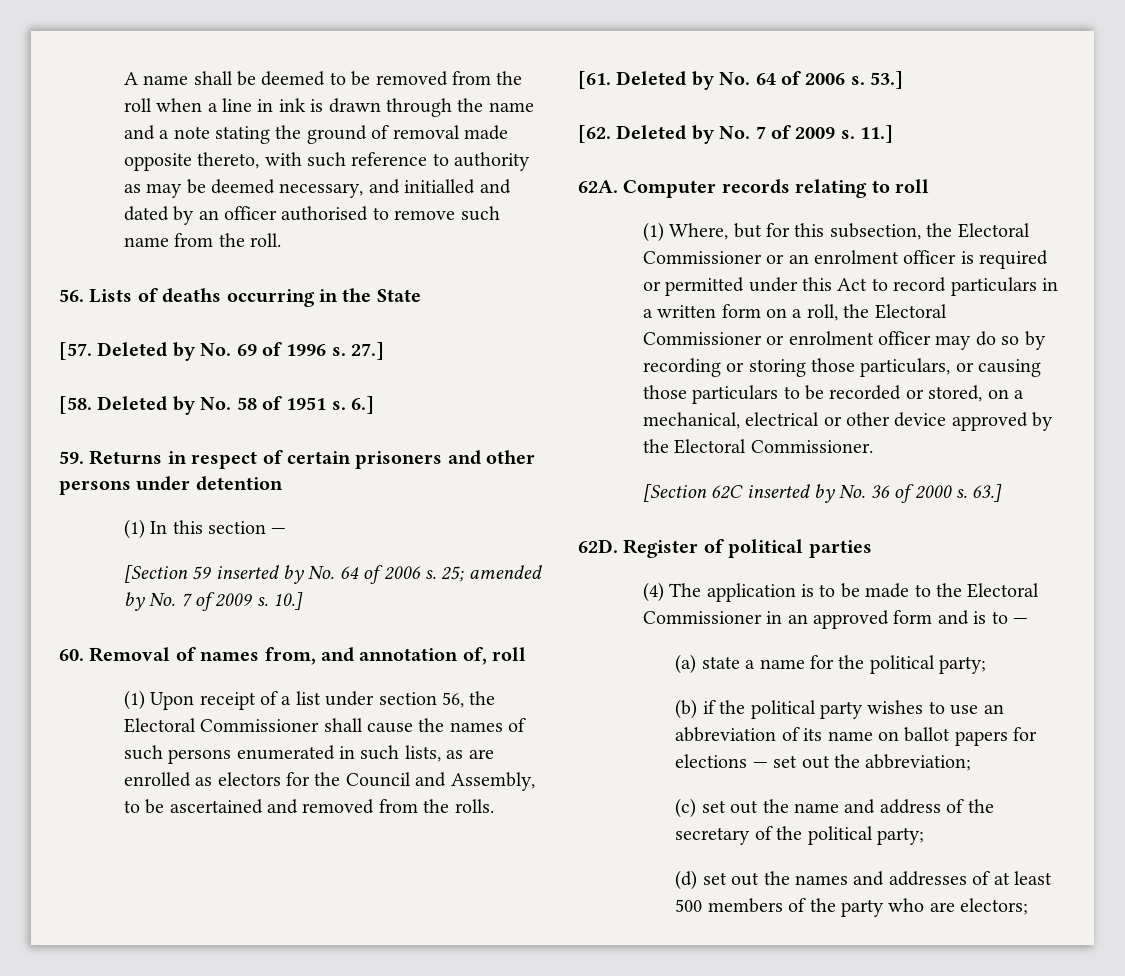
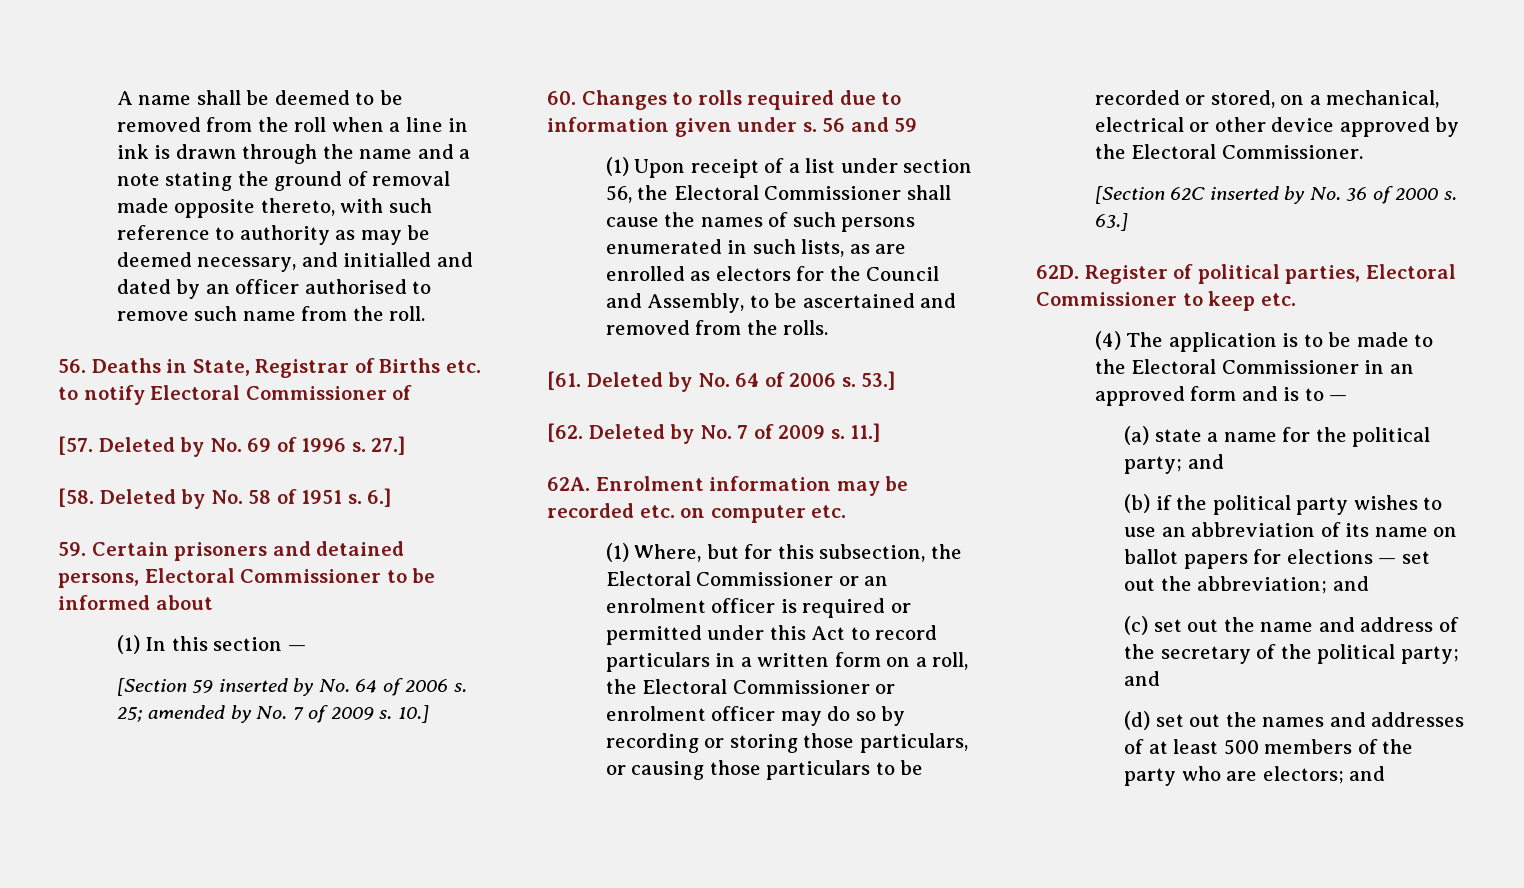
[89,288,421,307] Lists of deaths occurring in the State -> [91,358,481,378] [58,385,413,405] Deaths in State, Registrar of Births etc. to notify Electoral Commissioner of
[89,450,536,469] [59,476,283,495] Returns in respect of certain prisoners and other persons under detention -> [91,541,405,561] [58,568,436,588] [58,595,213,610] Certain prisoners and detained persons, Electoral Commissioner to be informed about
[89,647,527,665] Removal of names from, and annotation of, roll -> [581,90,902,110] [547,117,918,137] Changes to rolls required due to information given under s. 56 and 59
[623,179,929,198] Computer records relating to roll -> [595,476,909,496] [547,503,847,523] Enrolment information may be recorded etc. on computer etc.
[808,540,872,558] parties -> [1285,264,1456,284] [1036,291,1296,311] parties, Electoral Commissioner to keep etc.
(987, 665) none -> [1187,454,1224,469] and
(972, 762) none -> [1332,576,1369,591] and
(924, 836) none -> [1124,671,1161,686] and
(1029, 906) none -> [1349,766,1386,781] and

